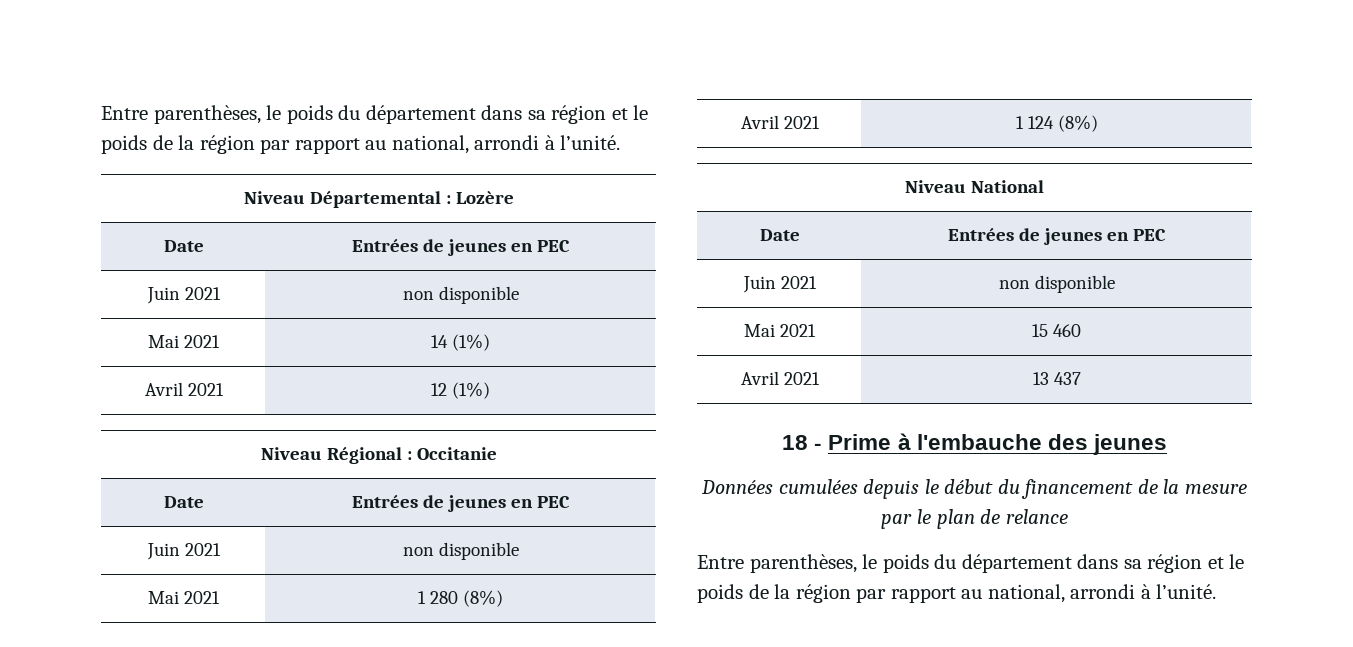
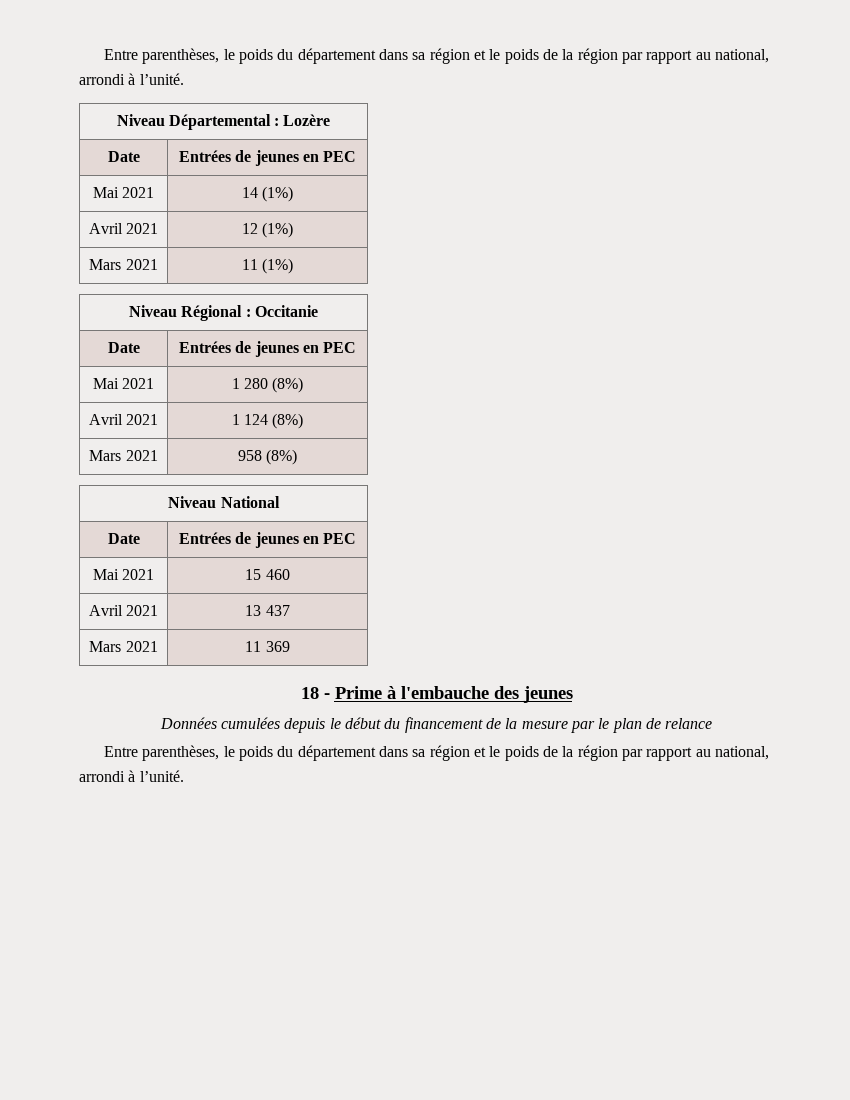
[146,287,221,304] [402,286,519,304] // Juin 2021 | non disponible -> (357, 156) none
(490, 390) none -> [89,259,158,270] [241,258,294,274] // Mars 2021 | 11 (1%)
[146,543,221,560] [402,542,519,560] // Juin 2021 | non disponible -> (357, 347) none
(1098, 123) none -> [89,450,158,461] [237,449,298,465] // Mars 2021 | 958 (8%)
[742,276,817,293] [998,275,1115,293] // Juin 2021 | non disponible -> (357, 538) none
(1081, 378) none -> [89,641,158,652] [245,641,290,652] // Mars 2021 | 11 369

